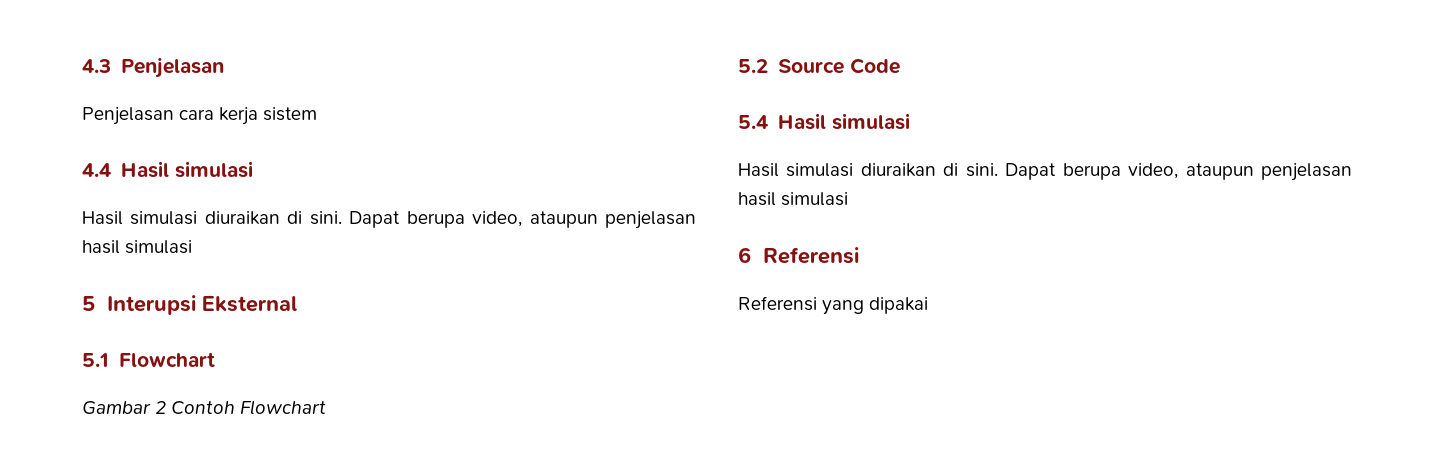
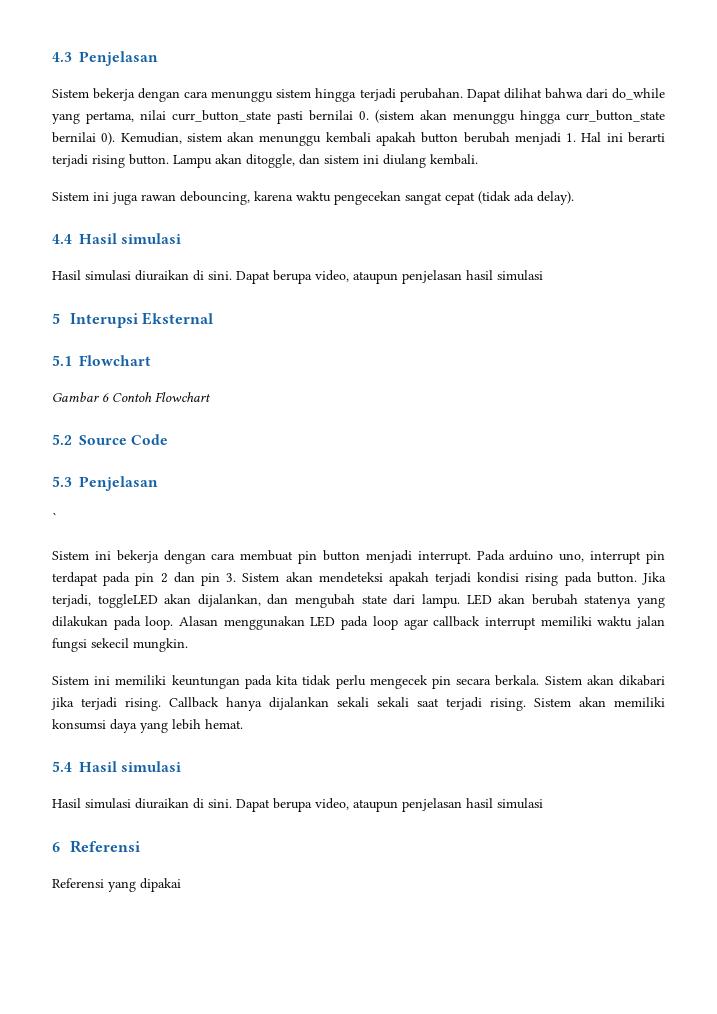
[82,107,318,125] Penjelasan cara kerja sistem -> [52,88,666,102] [52,110,665,124] [52,132,666,146] [52,154,478,168] [52,191,574,205] Sistem bekerja dengan cara menunggu sistem hingga terjadi perubahan. Dapat dilihat bahwa dari do_while yang pertama, nilai curr_button_state pasti bernilai 0. (sistem akan menunggu hingga curr_button_state bernilai 0). Kemudian, sistem akan menunggu kembali apakah button berubah menjadi 1. Hal ini berarti terjadi rising button. Lampu akan ditoggle, dan sistem ini diulang kembali. // Sistem ini juga rawan debouncing, karena waktu pengecekan sangat cepat (tidak ada delay).
[155,401,167,414] 2 -> [102,393,109,402] 6
(900, 66) none -> [52,476,158,491] [52,512,57,523] [52,550,665,564] [52,572,666,586] [52,594,666,608] [52,616,665,630] [52,638,188,652] [52,675,665,689] [51,697,665,711] [52,719,243,733] // 5.3 Penjelasan // ` // Sistem ini bekerja dengan cara membuat pin button menjadi interrupt. Pada arduino uno, interrupt pin terdapat pada pin 2 dan pin 3. Sistem akan mendeteksi apakah terjadi kondisi rising pada button. Jika terjadi, toggleLED akan dijalankan, dan mengubah state dari lampu. LED akan berubah statenya yang dilakukan pada loop. Alasan menggunakan LED pada loop agar callback interrupt memiliki waktu jalan fungsi sekecil mungkin. // Sistem ini memiliki keuntungan pada kita tidak perlu mengecek pin secara berkala. Sistem akan dikabari jika terjadi rising. Callback hanya dijalankan sekali sekali saat terjadi rising. Sistem akan memiliki konsumsi daya yang lebih hemat.

